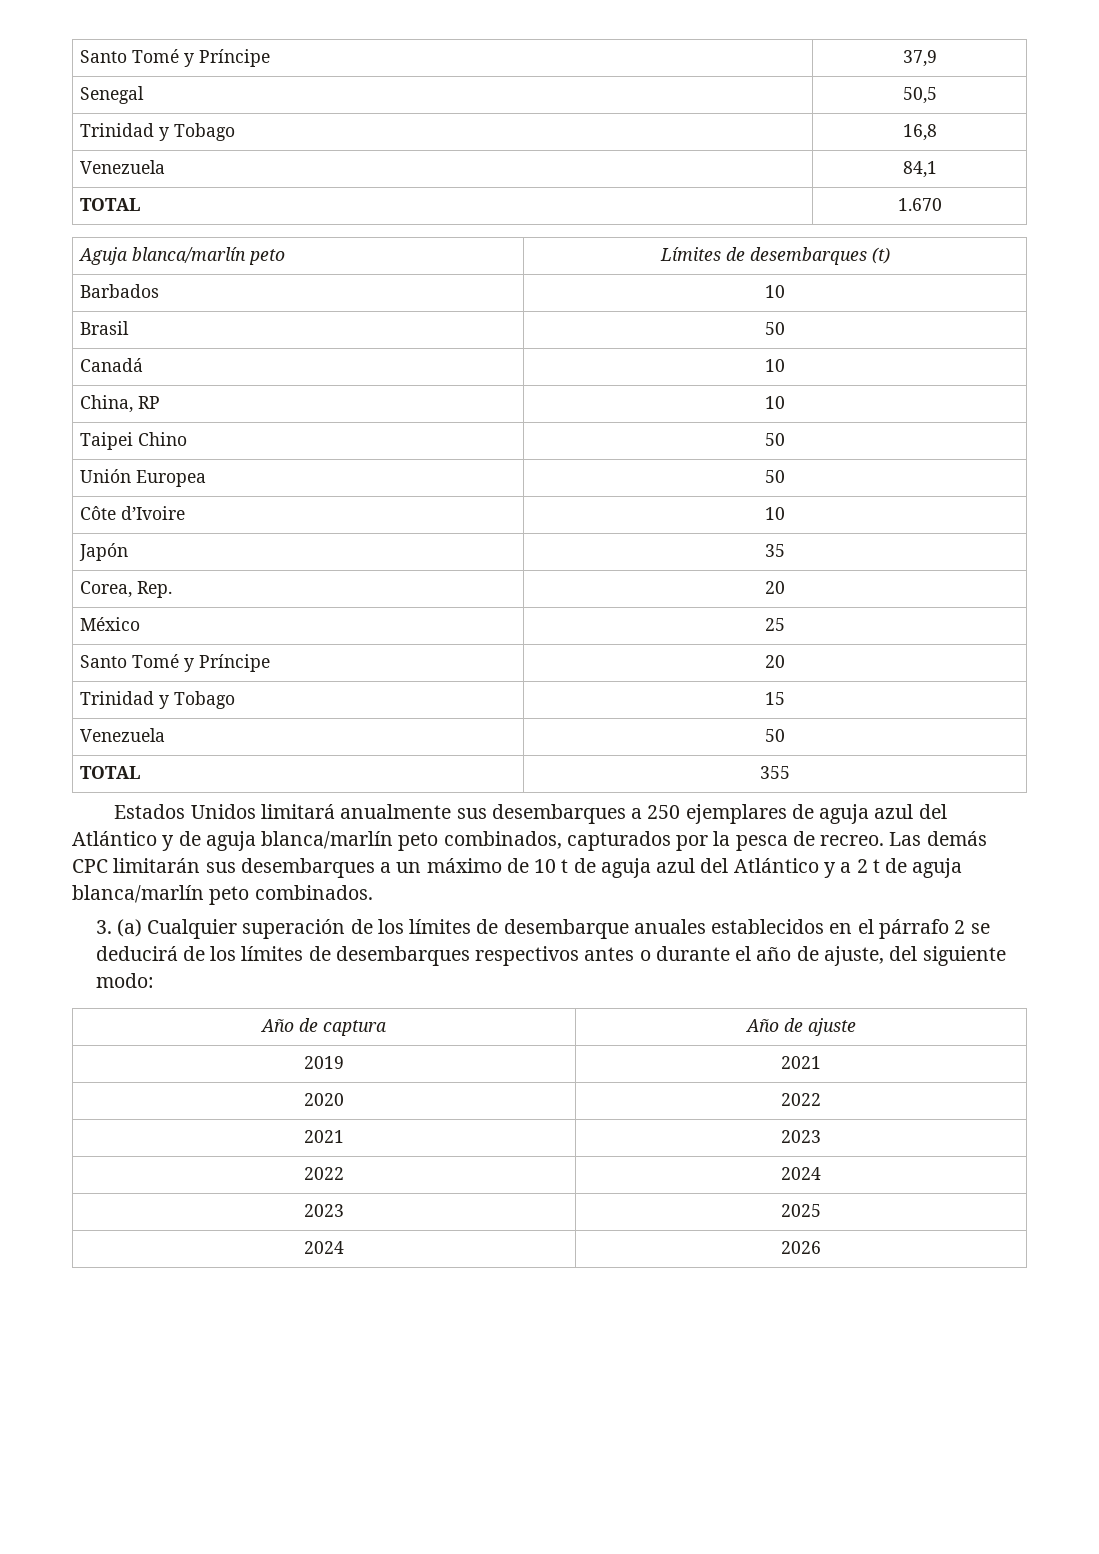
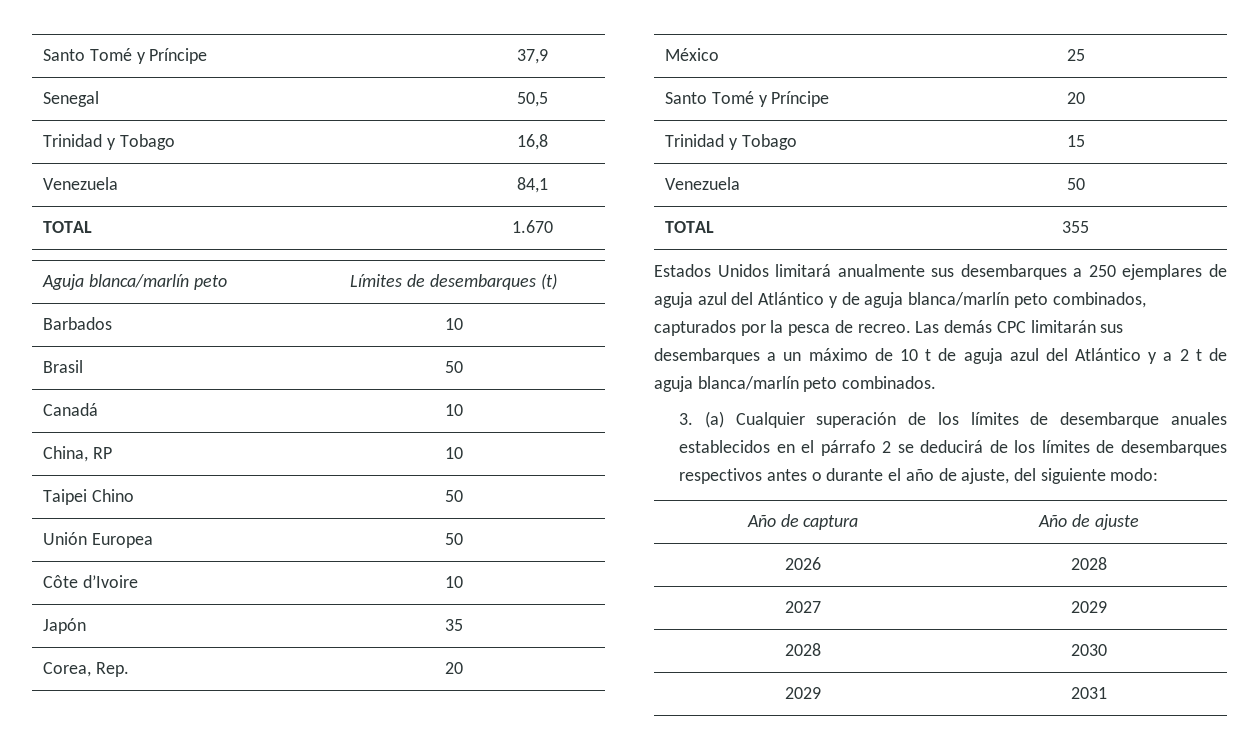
[304,1056,344,1069] [781,1056,821,1069] [304,1093,344,1106] [781,1093,821,1106] [304,1130,344,1143] [781,1130,821,1143] [304,1167,344,1180] [781,1167,821,1180] [304,1204,344,1217] [781,1204,821,1217] [304,1241,344,1254] [781,1241,821,1254] 2019 | 2021 // 2020 | 2022 // 2021 | 2023 // 2022 | 2024 // 2023 | 2025 // 2024 | 2026 -> [785,557,821,570] [1071,557,1107,570] [785,601,821,613] [1071,601,1107,613] [785,643,821,656] [1071,644,1107,656] [785,687,821,699] [1071,687,1107,699] 2026 | 2028 // 2027 | 2029 // 2028 | 2030 // 2029 | 2031

